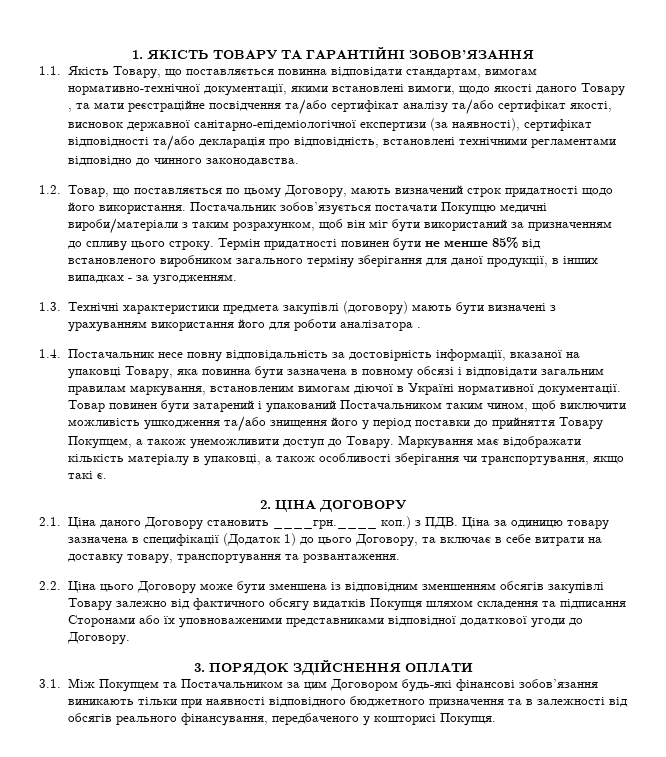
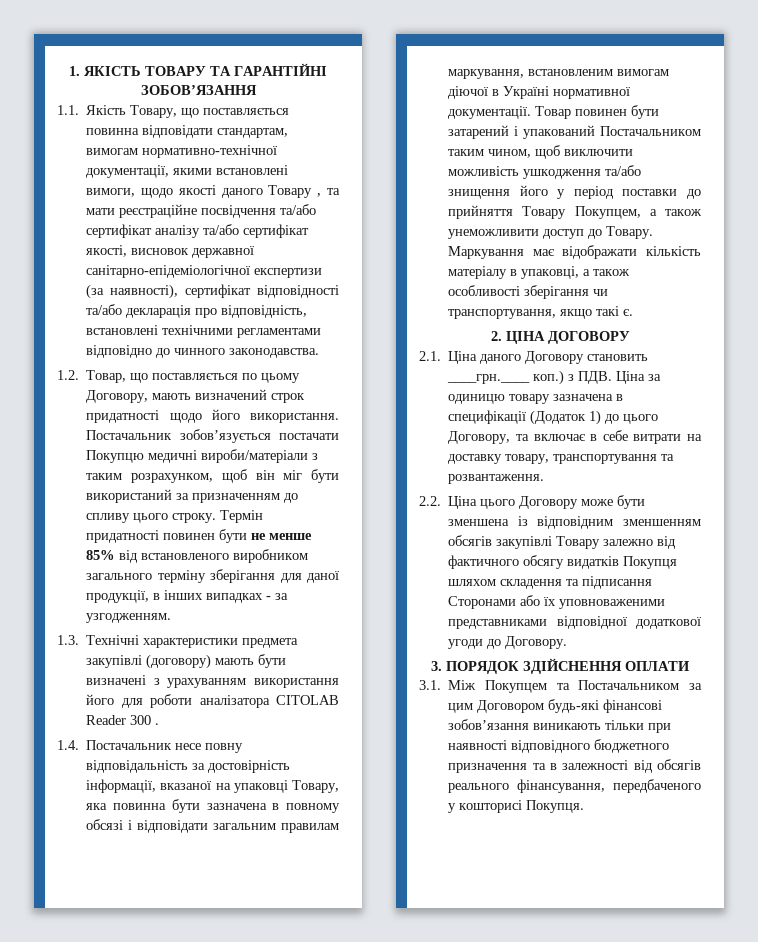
(413, 325) none -> [276,695,339,705] [86,715,152,725] CITOLAB Reader 300

